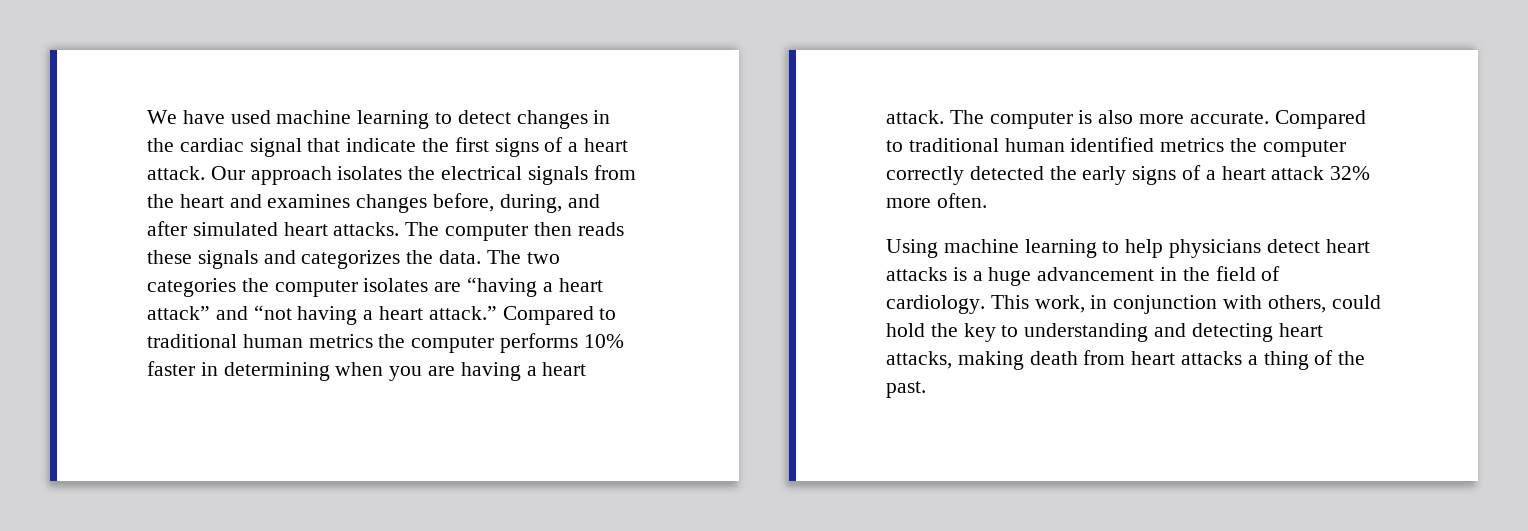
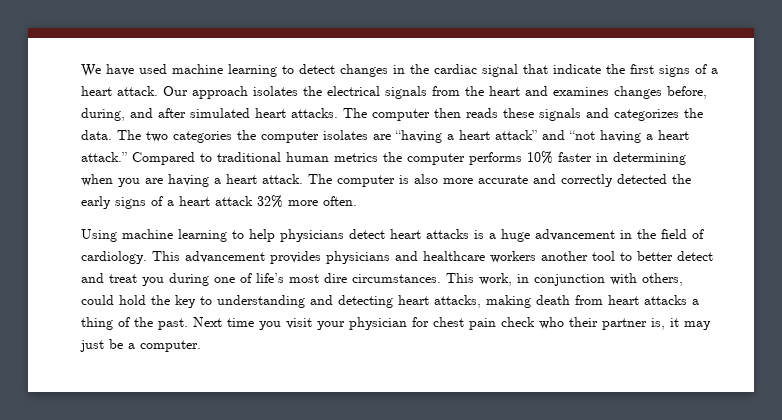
[1189,110,1366,129] [886,137,1346,157] accurate. Compared to traditional human identified metrics the computer -> [478,174,556,184] accurate and
(1029, 302) none -> [185,251,713,264] [81,273,474,286] advancement provides physicians and healthcare workers another tool to better detect and treat you during one of life’s most dire circumstances. This
(926, 389) none -> [193,317,711,330] [80,339,201,352] Next time you visit your physician for chest pain check who their partner is, it may just be a computer.

